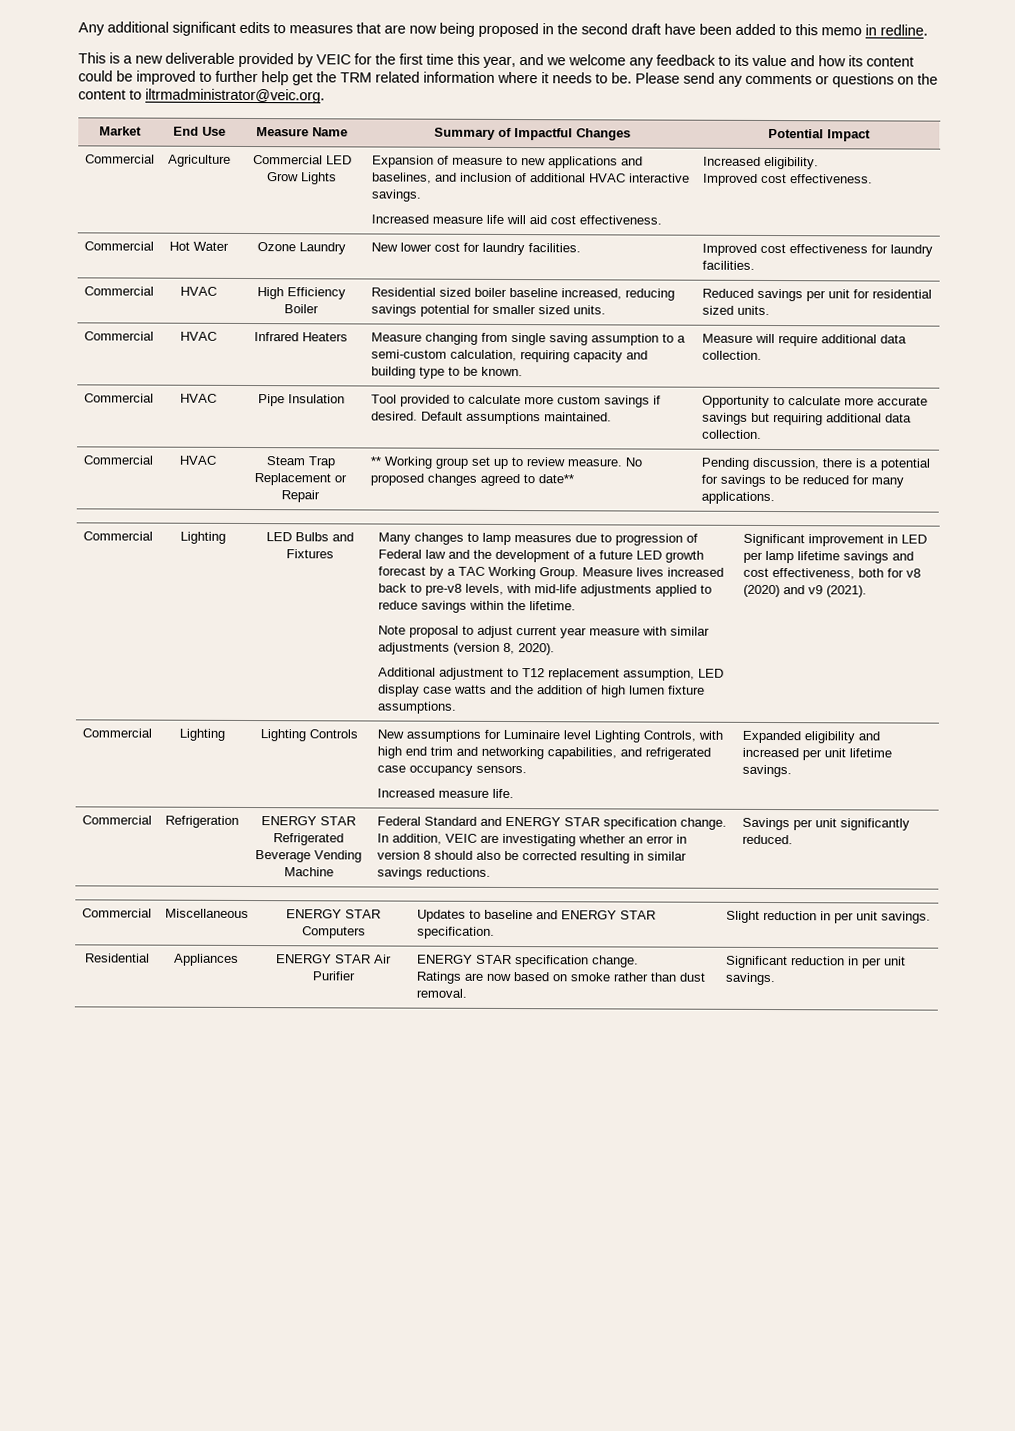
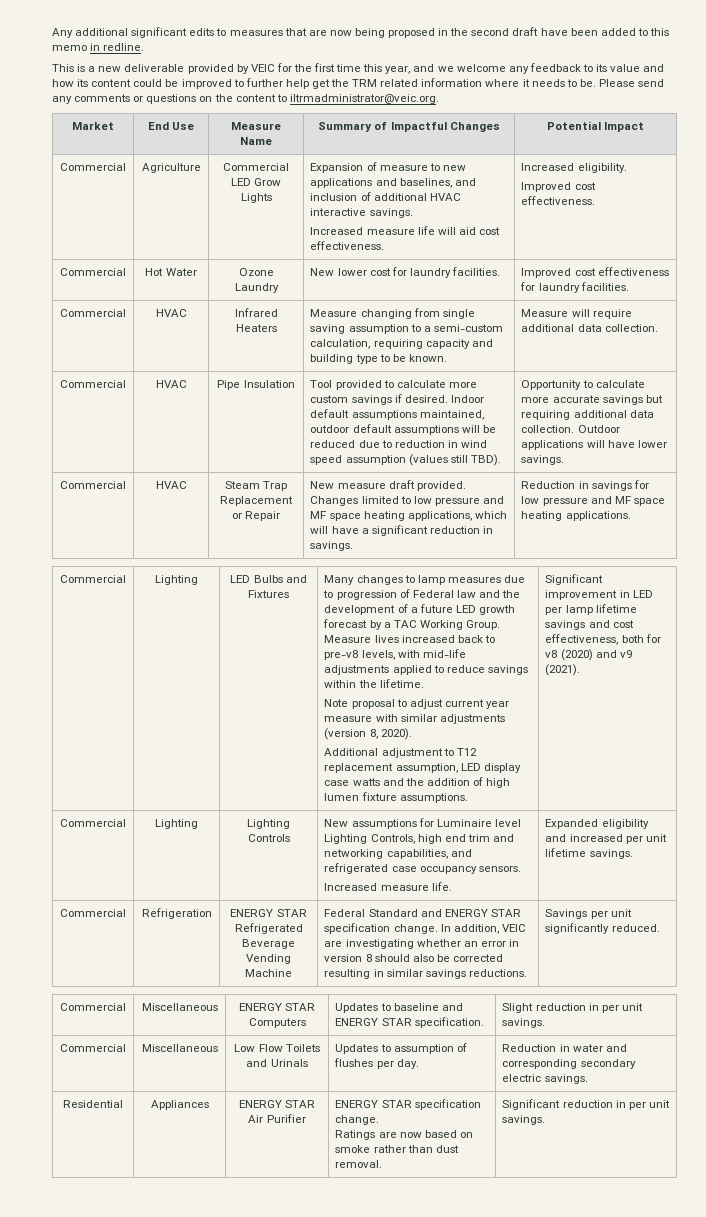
[84,286,154,296] [179,286,217,296] [256,287,346,300] [284,304,319,314] [371,287,676,301] [371,304,607,317] [702,288,933,302] [702,305,771,316] // Commercial | HVAC | High Efficiency Boiler | Residential sized boiler baseline increased, reducing savings potential for smaller sized units. | Reduced savings per unit for residential sized units. -> (629, 286) none
[421,411,613,425] Default assumptions maintained. -> [450,395,484,403] [310,409,484,420] [310,424,496,435] [310,440,487,448] [310,454,501,466] Indoor default assumptions maintained, outdoor default assumptions will be reduced due to reduction in wind speed assumption (values still TBD).
(763, 434) none -> [577,425,620,433] [521,440,667,450] [521,455,565,465] Outdoor applications will have lower savings.
[370,456,643,470] [370,473,575,487] [701,457,931,471] [701,474,905,488] ** Working group set up to review measure. No proposed changes agreed to date** | Pending discussion, there is a potential for savings to be reduced for many -> [310,480,466,491] [310,496,504,506] [310,511,507,521] [310,525,493,536] [310,541,354,551] [521,480,649,491] [521,496,665,506] [521,511,563,521] New measure draft provided. Changes limited to low pressure and MF space heating applications, which will have a significant reduction in savings. | Reduction in savings for low pressure and MF space heating
[698,730,724,740] with -> (415, 839) none
(932, 917) none -> [60,1044,126,1052] [141,1044,218,1052] [234,1044,320,1052] [246,1059,308,1067] [335,1043,467,1054] [334,1058,419,1069] [502,1044,627,1052] [502,1059,636,1069] [502,1074,588,1084] // Commercial | Miscellaneous | Low Flow Toilets and Urinals | Updates to assumption of flushes per day. | Reduction in water and corresponding secondary electric savings.

